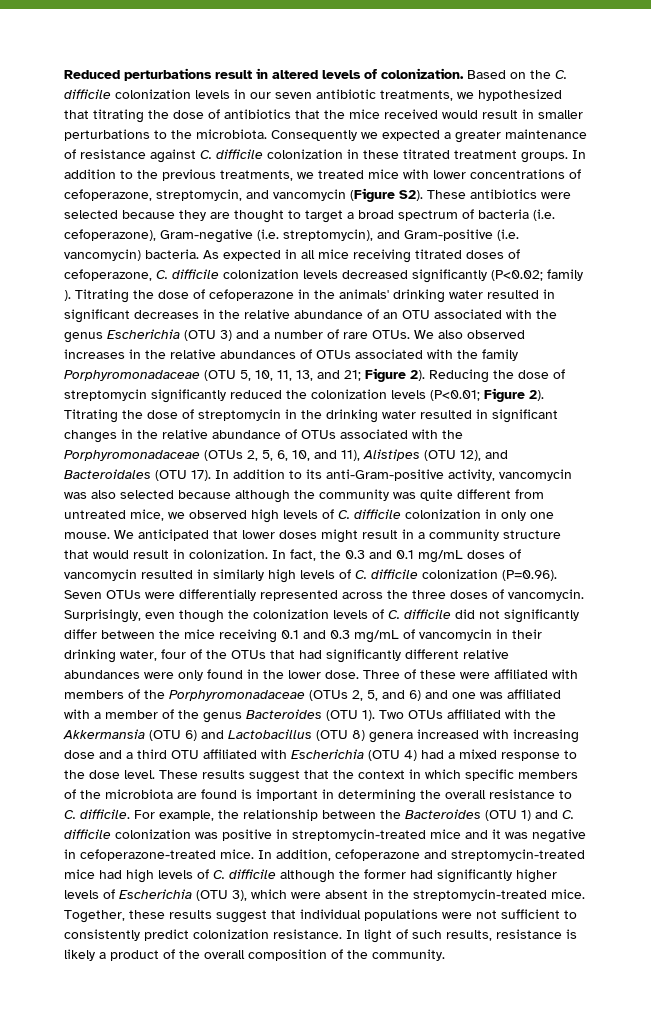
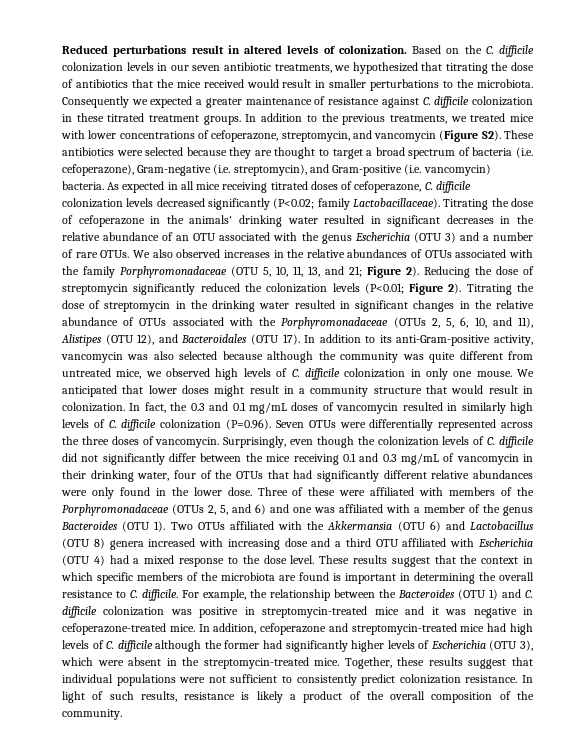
[64,290,71,301] ). -> [353,198,440,209] Lactobacillaceae).

